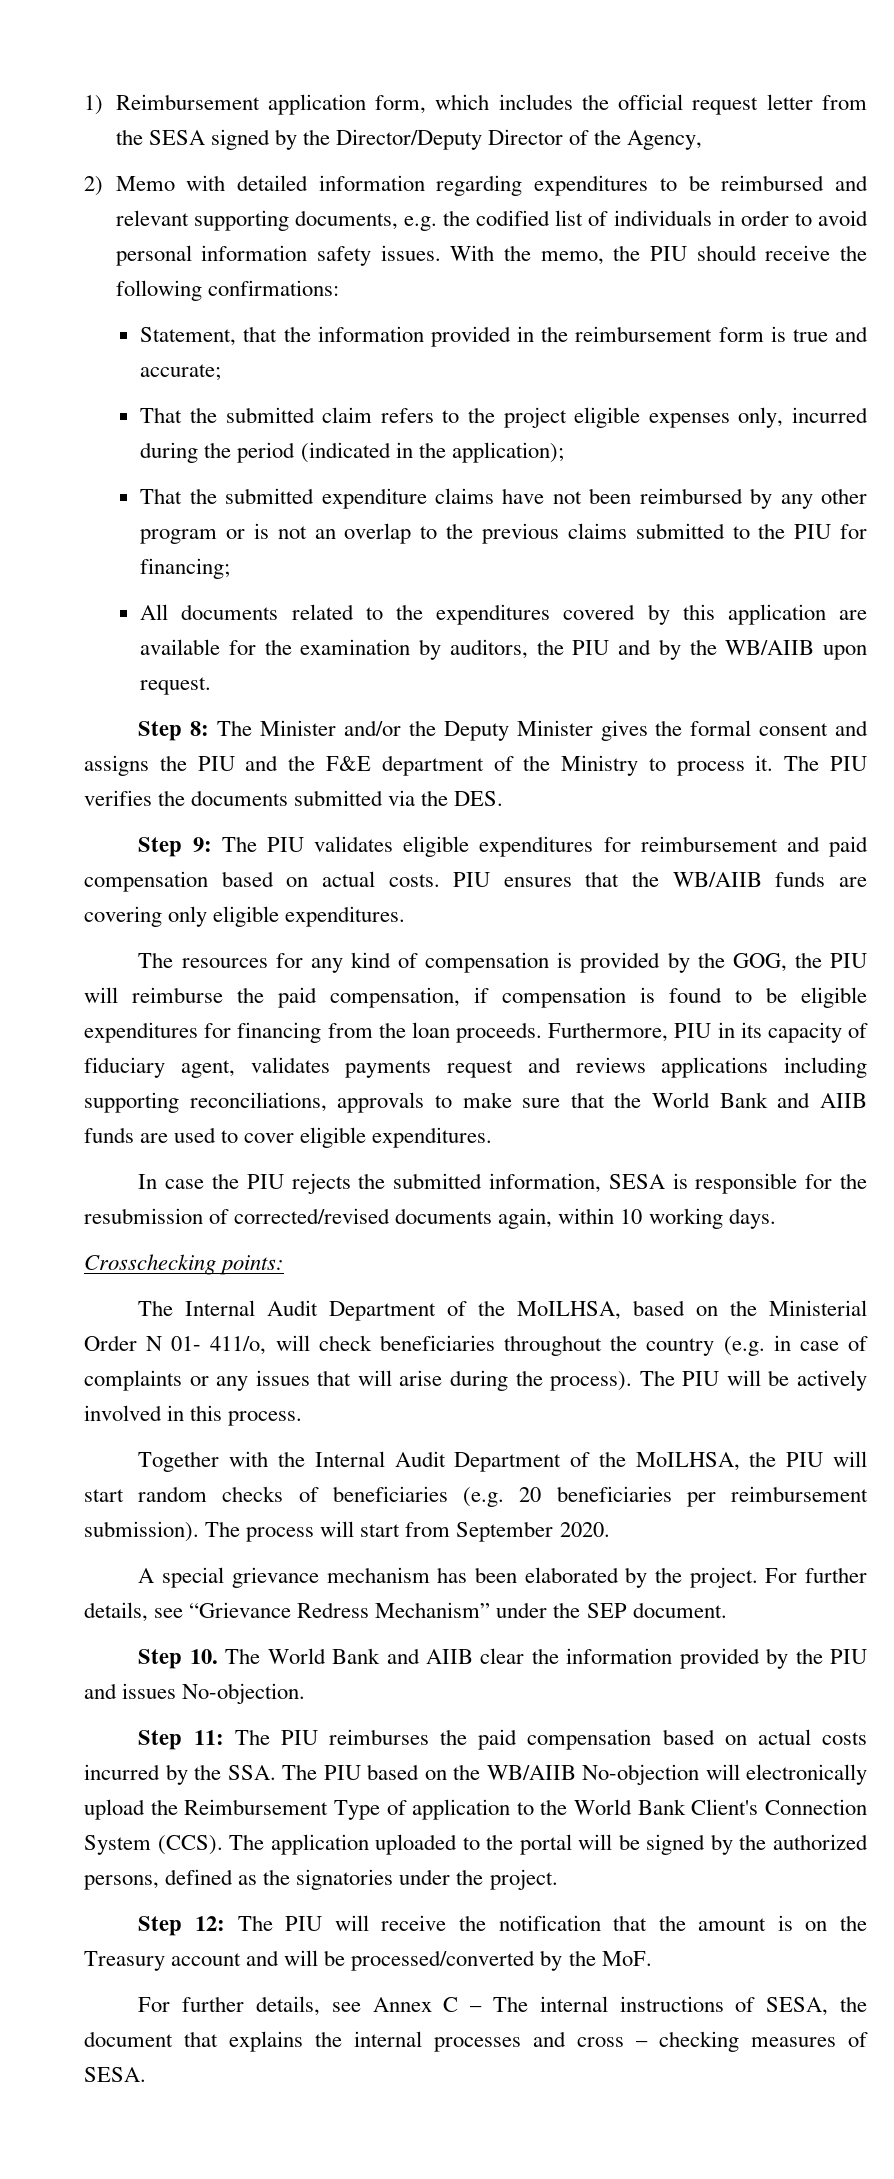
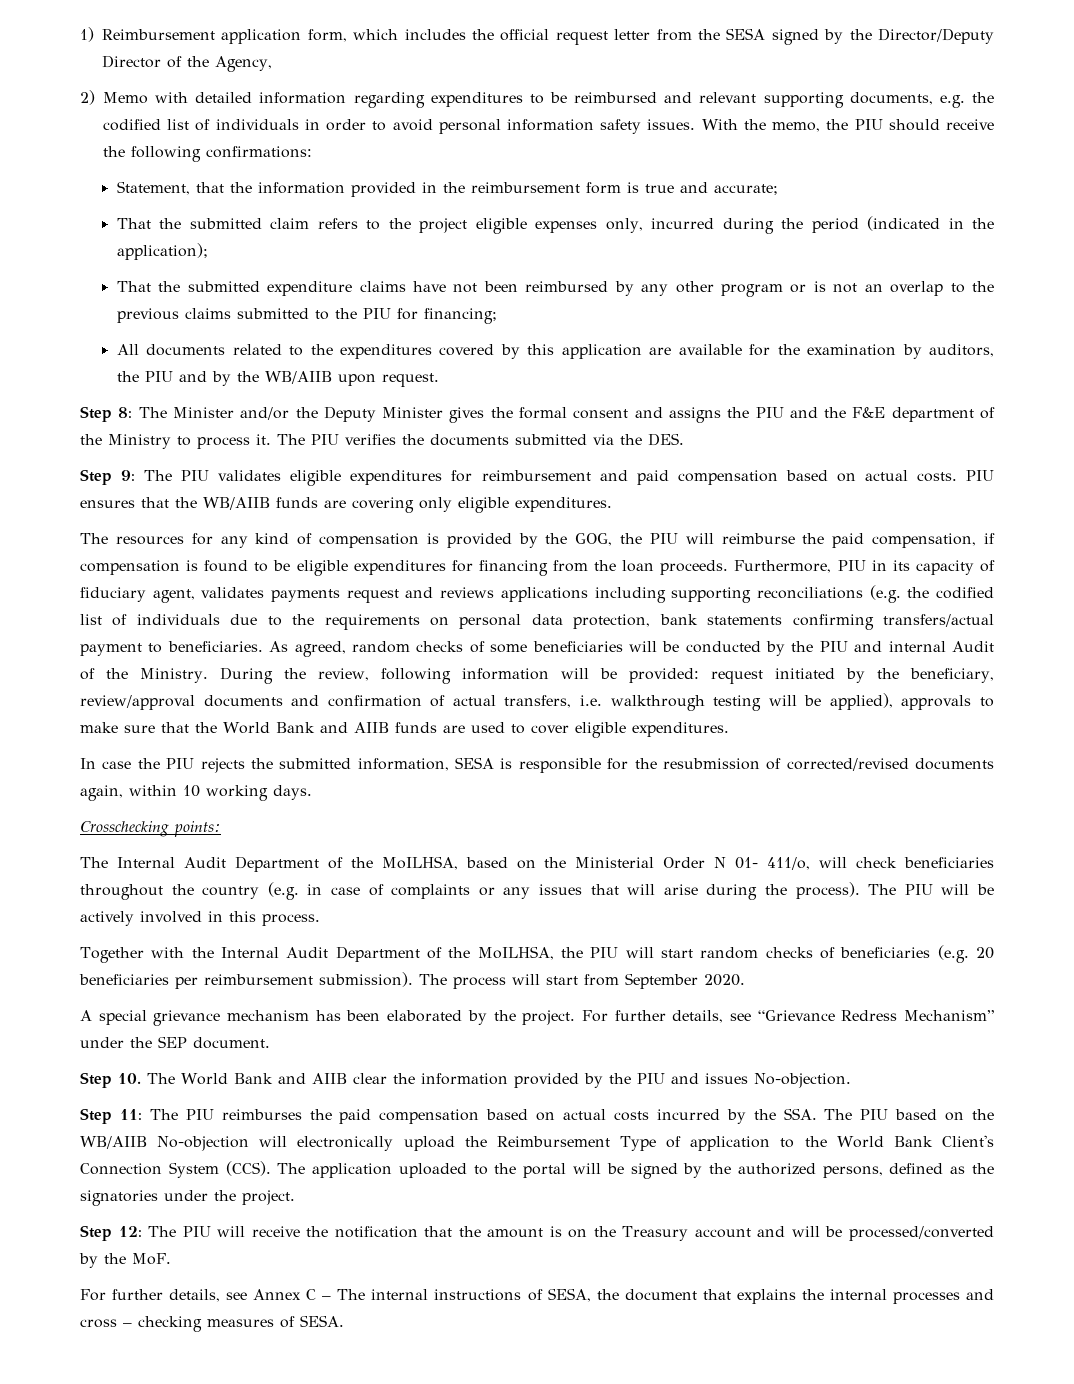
[189,1092,327,1112] reconciliations, -> [756,585,995,603] [80,614,995,630] [80,641,995,657] [80,667,995,684] [80,693,893,711] reconciliations (e.g. the codified list of individuals due to the requirements on personal data protection, bank statements confirming transfers/actual payment to beneficiaries. As agreed, random checks of some beneficiaries will be conducted by the PIU and internal Audit of the Ministry. During the review, following information will be provided: request initiated by the beneficiary, review/approval documents and confirmation of actual transfers, i.e. walkthrough testing will be applied),

